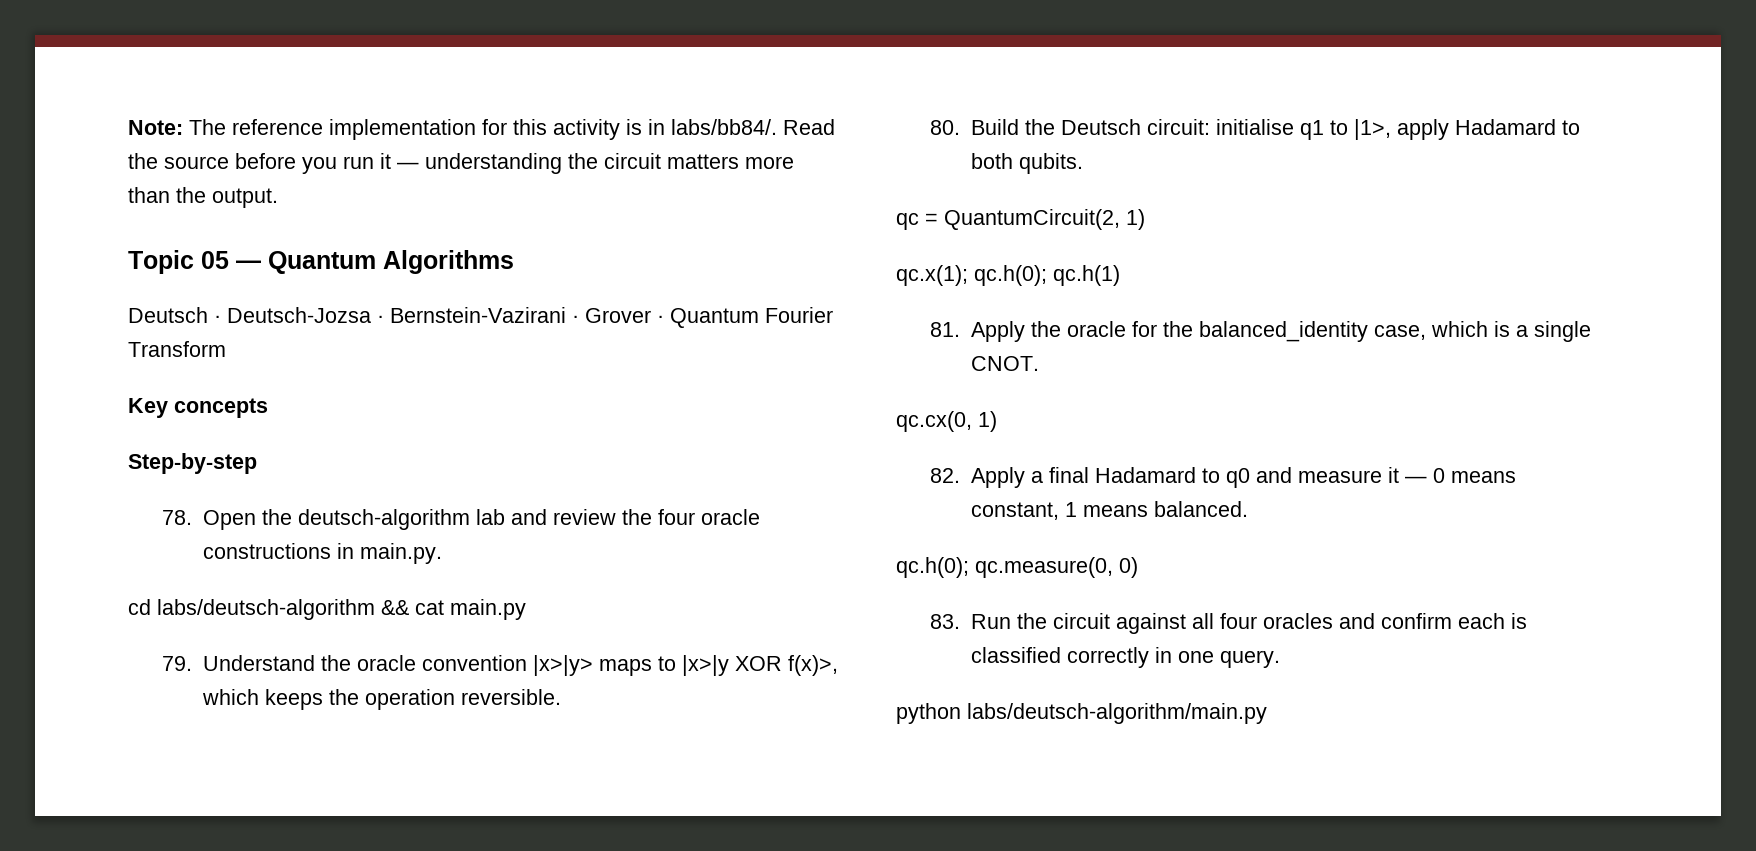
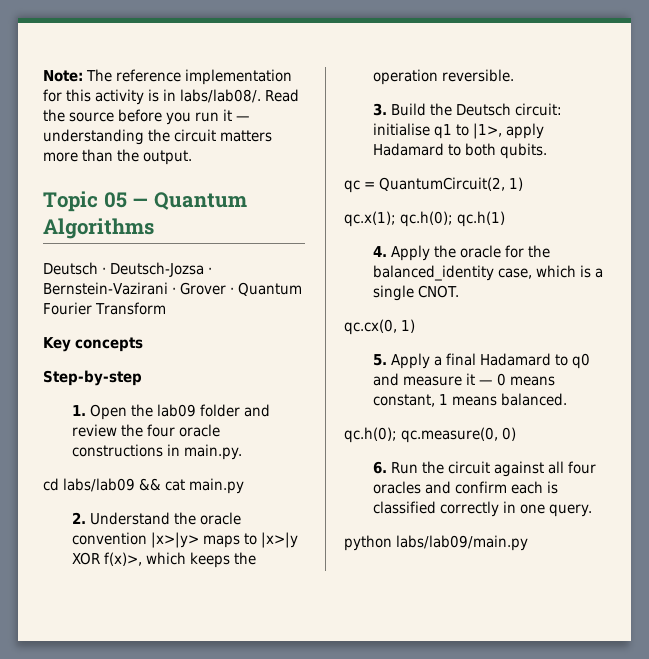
[671,119,777,135] labs/bb84/. -> [180,89,261,103] labs/lab08/.
[162,510,193,525] 78. -> [71,405,86,416] 1.
[297,509,505,530] deutsch-algorithm lab -> [156,404,240,417] lab09 folder
[157,599,375,620] labs/deutsch-algorithm -> [63,478,135,492] labs/lab09
[162,656,193,671] 79. -> [71,512,86,524] 2.
[930,120,961,135] 80. -> [372,103,387,116] 3.
[930,322,961,337] 81. -> [372,246,387,257] 4.
[930,468,961,483] 82. -> [372,354,387,366] 5.
[930,614,961,629] 83. -> [372,461,387,474] 6.
[967,703,1267,724] labs/deutsch-algorithm/main.py -> [396,535,528,551] labs/lab09/main.py

